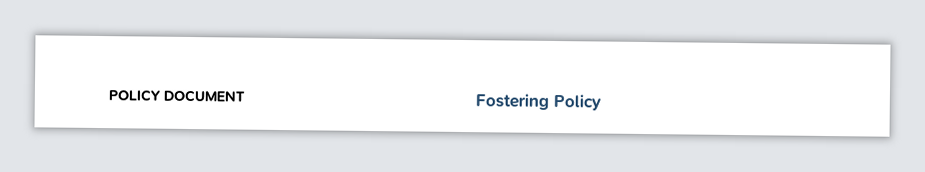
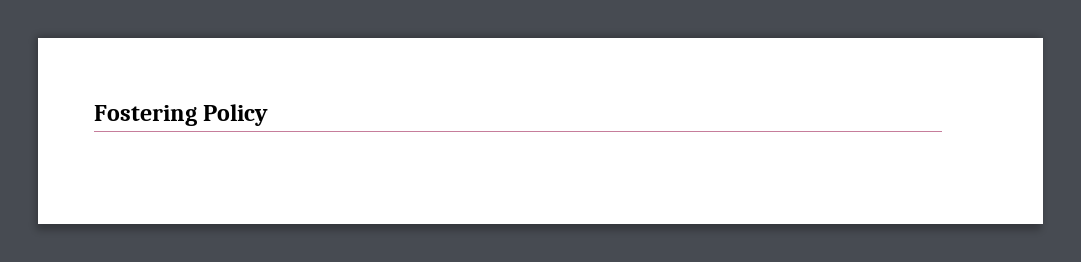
[108,89,245,103] POLICY DOCUMENT // -> (94, 115) none

